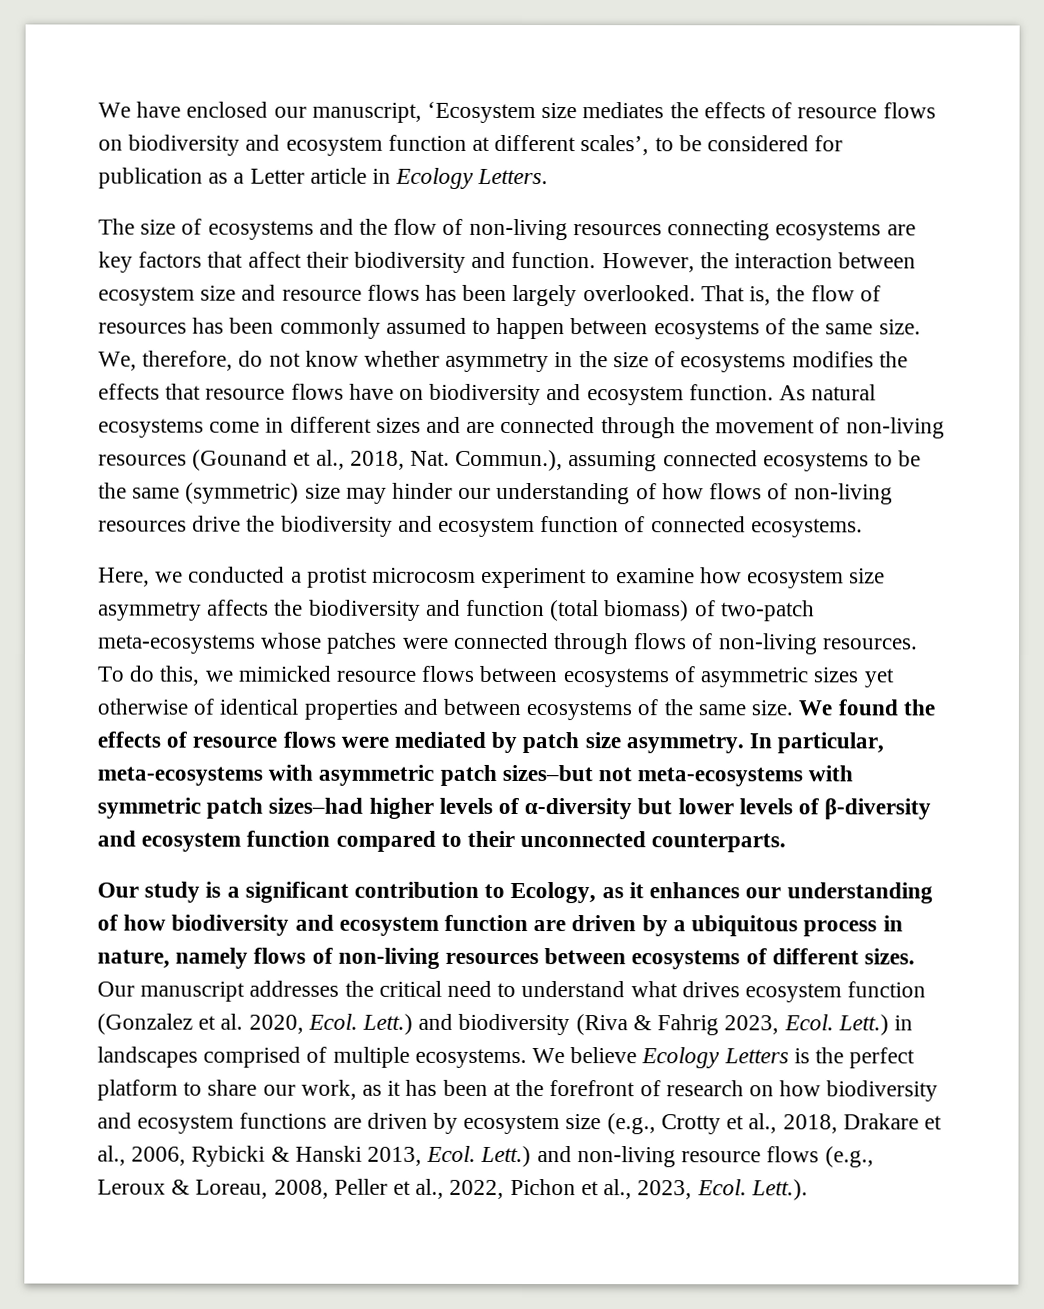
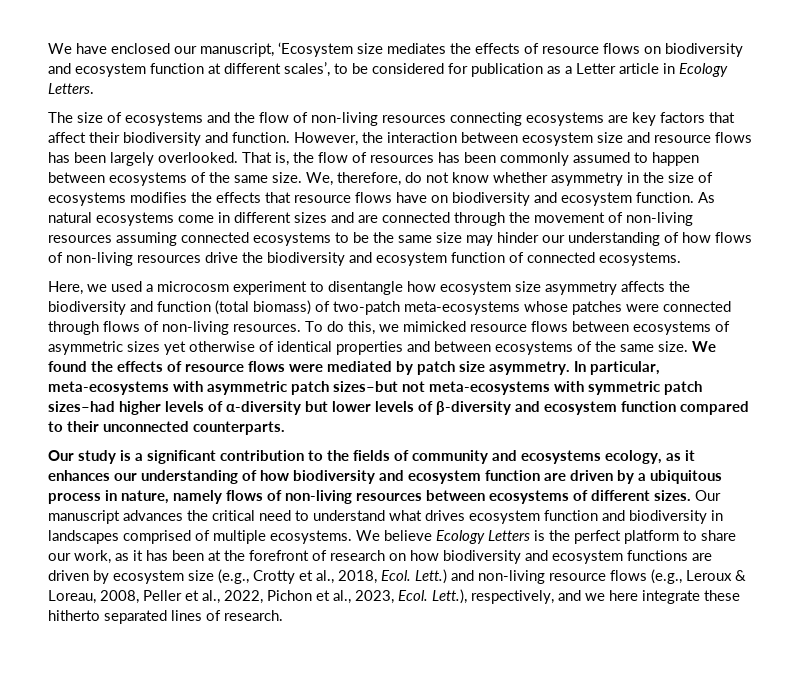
[192,449,564,472] (Gounand et al., 2018, Nat. Commun.), -> (112, 239) none
[185,482,300,504] (symmetric) -> (432, 239) none
[188,566,368,588] conducted a protist -> [111,281,153,292] used a
[615,568,695,584] examine -> [328,281,403,295] disentangle
[510,881,597,904] Ecology, -> [327,450,662,464] the fields of community and ecosystems ecology,
[249,980,340,997] addresses -> [123,510,183,521] advances
[97,1013,889,1036] (Gonzalez et al. 2020, Ecol. Lett.) and biodiversity (Riva & Fahrig 2023, Ecol. Lett.) -> [602,510,707,524] and biodiversity
[842,1113,942,1130] [97,1145,423,1167] Drakare et al., 2006, Rybicki & Hanski 2013, -> (377, 577) none
[750,1179,808,1201] Lett.). -> [432,589,740,604] [48,610,283,624] Lett.), respectively, and we here integrate these hitherto separated lines of research.

